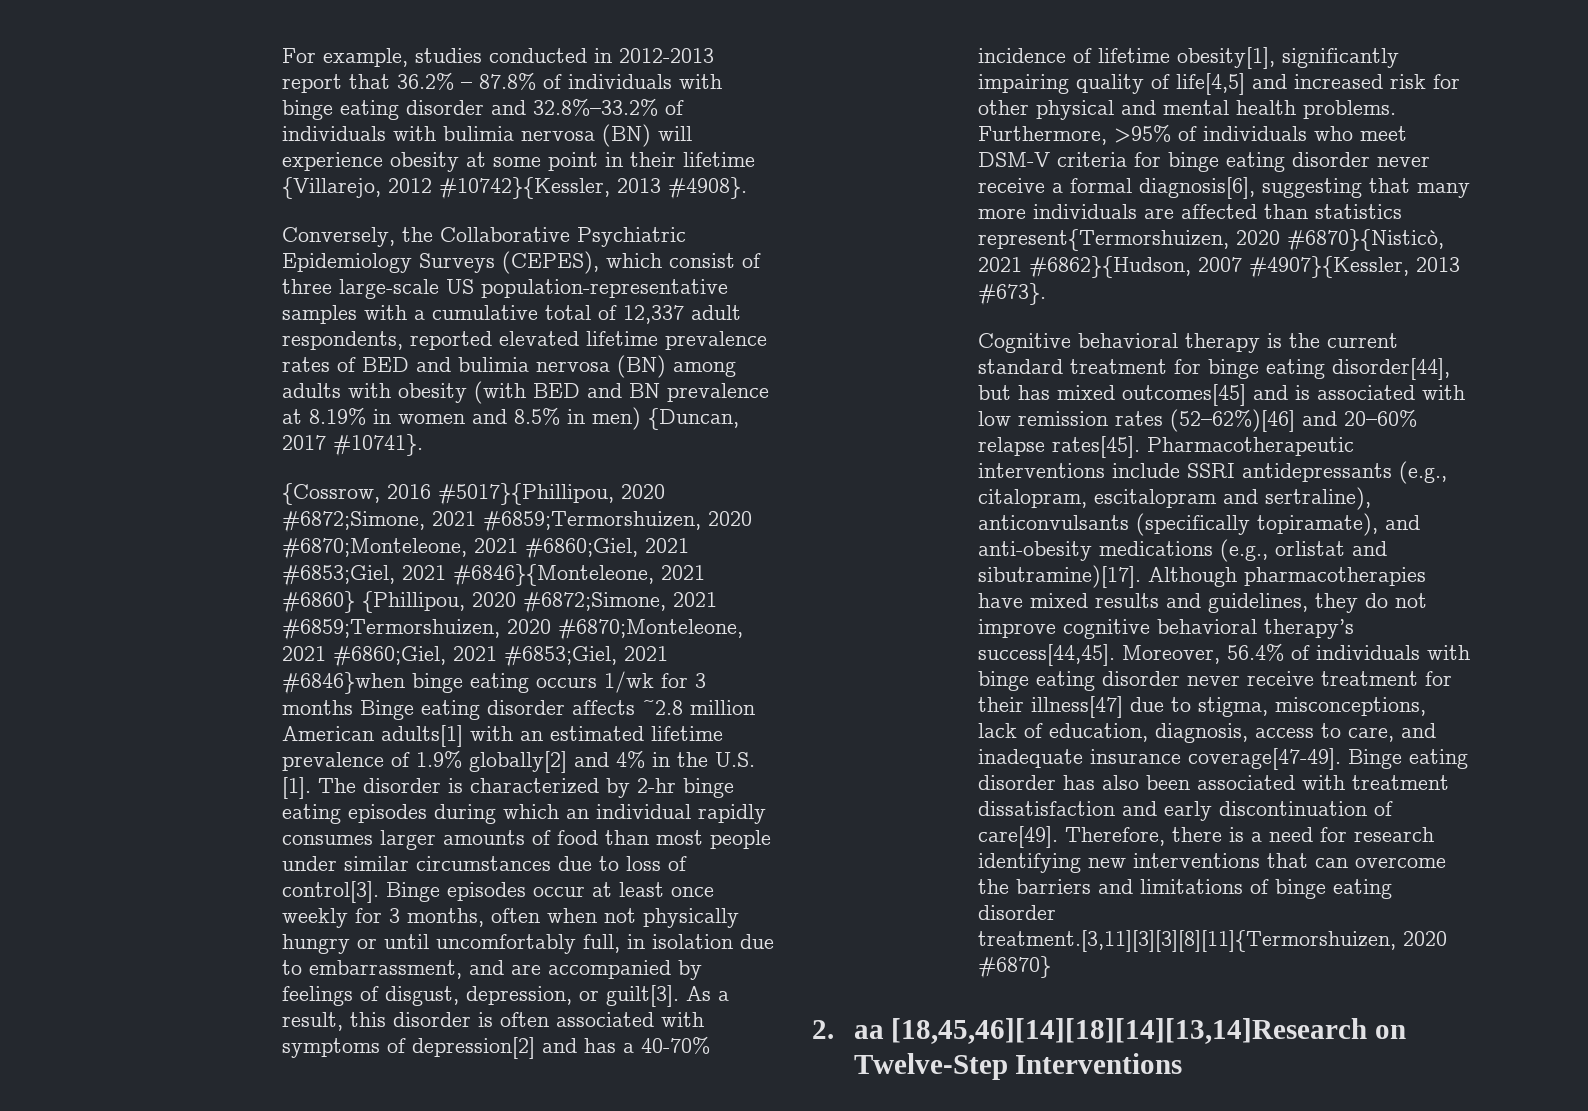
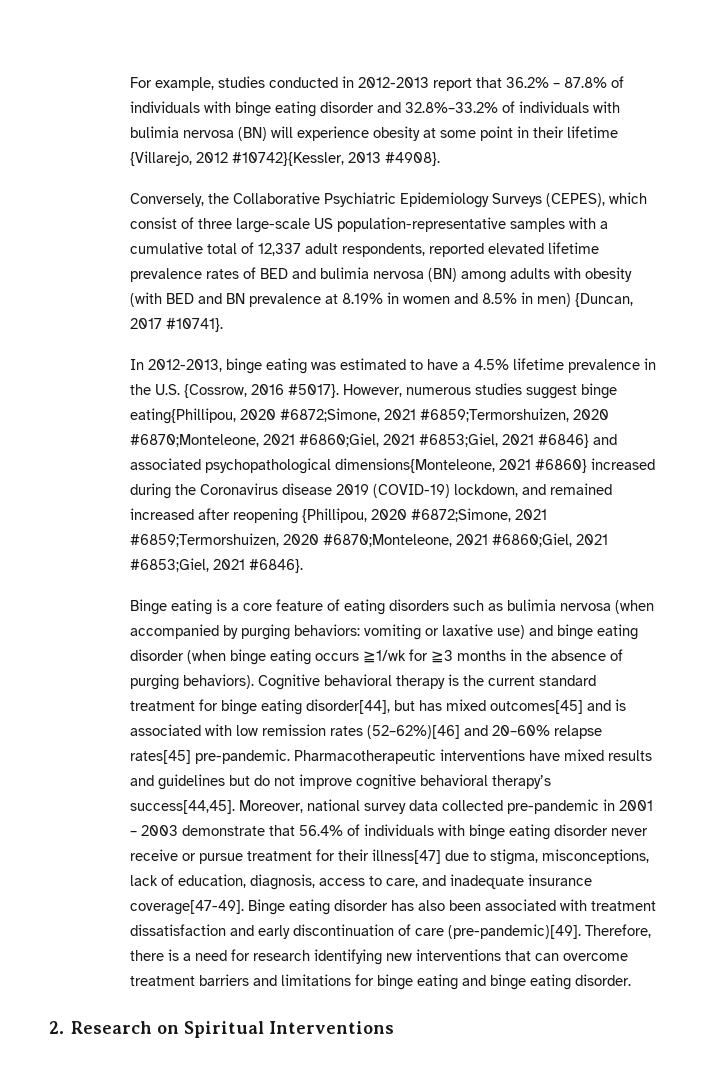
[282,483,615,506] {Cossrow, 2016 #5017}{Phillipou, -> [129,358,656,374] [129,383,617,399] [129,408,236,424] In 2012-2013, binge eating was estimated to have a 4.5% lifetime prevalence in the U.S. {Cossrow, 2016 #5017}. However, numerous studies suggest binge eating{Phillipou,
[453,564,706,587] [282,591,356,614] #6846}{Monteleone, 2021 #6860} -> [537,434,617,448] [129,458,655,474] [129,483,612,499] [129,508,298,524] #6846} and associated psychopathological dimensions{Monteleone, 2021 #6860} increased during the Coronavirus disease 2019 (COVID-19) lockdown, and remained increased after reopening
[282,671,707,695] [282,699,756,720] [282,725,724,747] [282,750,756,773] [282,777,735,799] [282,804,767,824] [282,830,772,850] [282,856,688,871] [282,881,715,903] [282,908,740,928] [282,934,775,954] [282,960,703,980] [282,985,730,1007] [282,1012,705,1031] [282,1036,711,1059] [978,47,1400,69] [978,73,1461,95] [978,100,1397,120] [978,124,1408,145] [978,152,1431,172] [978,177,1471,199] [978,204,1403,219] [978,229,1445,252] [978,256,1461,279] [978,283,1047,306] #6846}when binge eating occurs 1/wk for 3 months Binge eating disorder affects ~2.8 million American adults[1] with an estimated lifetime prevalence of 1.9% globally[2] and 4% in the U.S. [1]. The disorder is characterized by 2-hr binge eating episodes during which an individual rapidly consumes larger amounts of food than most people under similar circumstances due to loss of control[3]. Binge episodes occur at least once weekly for 3 months, often when not physically hungry or until uncomfortably full, in isolation due to embarrassment, and are accompanied by feelings of disgust, depression, or guilt[3]. As a result, this disorder is often associated with symptoms of depression[2] and has a 40-70% incidence of lifetime obesity[1], significantly impairing quality of life[4,5] and increased risk for other physical and mental health problems. Furthermore, >95% of individuals who meet DSM-V criteria for binge eating disorder never receive a formal diagnosis[6], suggesting that many more individuals are affected than statistics represent{Termorshuizen, 2020 #6870}{Nisticò, 2021 #6862}{Hudson, 2007 #4907}{Kessler, 2013 #673}. // -> [248,559,303,573] [129,599,654,615] [129,624,638,640] [129,649,623,665] [129,674,254,690] #6846}. // Binge eating is a core feature of eating disorders such as bulimia nervosa (when accompanied by purging behaviors: vomiting or laxative use) and binge eating disorder (when binge eating occurs ≧1/wk for ≧3 months in the absence of purging behaviors).
[1052,436,1355,458] [978,461,1448,484] [978,487,1372,510] [978,513,1421,536] [978,539,1388,562] [978,565,1427,588] rates[45]. Pharmacotherapeutic interventions include SSRI antidepressants (e.g., citalopram, escitalopram and sertraline), anticonvulsants (specifically topiramate), and anti-obesity medications (e.g., orlistat and sibutramine)[17]. Although pharmacotherapies -> [129,749,525,764] rates[45] pre-pandemic. Pharmacotherapeutic interventions
[1208,593,1359,613] guidelines, they -> [157,774,250,790] guidelines but
(1221, 654) none -> [306,799,653,814] [129,825,295,836] national survey data collected pre-pandemic in 2001 – 2003 demonstrate that
(1315, 678) none -> [181,853,243,864] or pursue
[978,826,1059,848] care[49]. -> [414,924,581,939] care (pre-pandemic)[49].
[978,879,1010,894] the -> [129,976,195,986] treatment
[1250,879,1393,899] [978,905,1057,920] [978,930,1448,952] [978,956,1052,979] [812,1018,1407,1044] [853,1053,1008,1080] of binge eating disorder treatment.[3,11][3][3][8][11]{Termorshuizen, 2020 #6870} // 2. aa [18,45,46][14][18][14][13,14]Research on Twelve-Step -> [354,974,631,990] [49,1021,265,1038] for binge eating and binge eating disorder. // 2. Research on Spiritual

